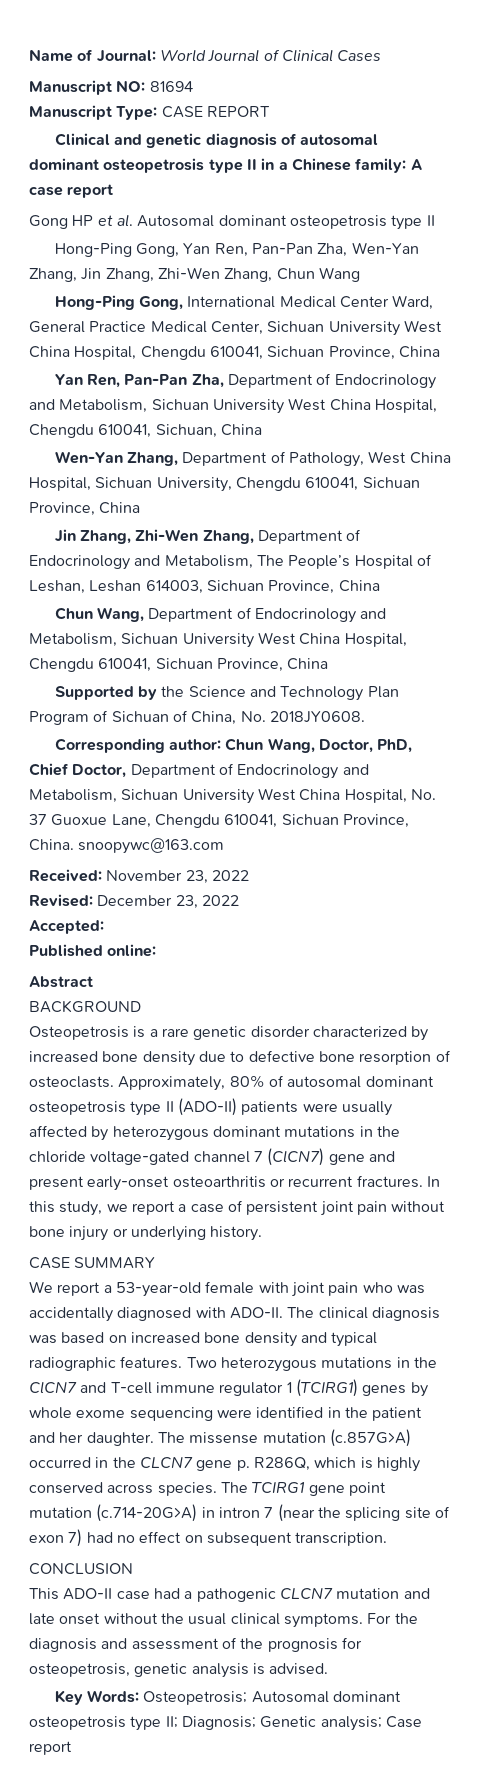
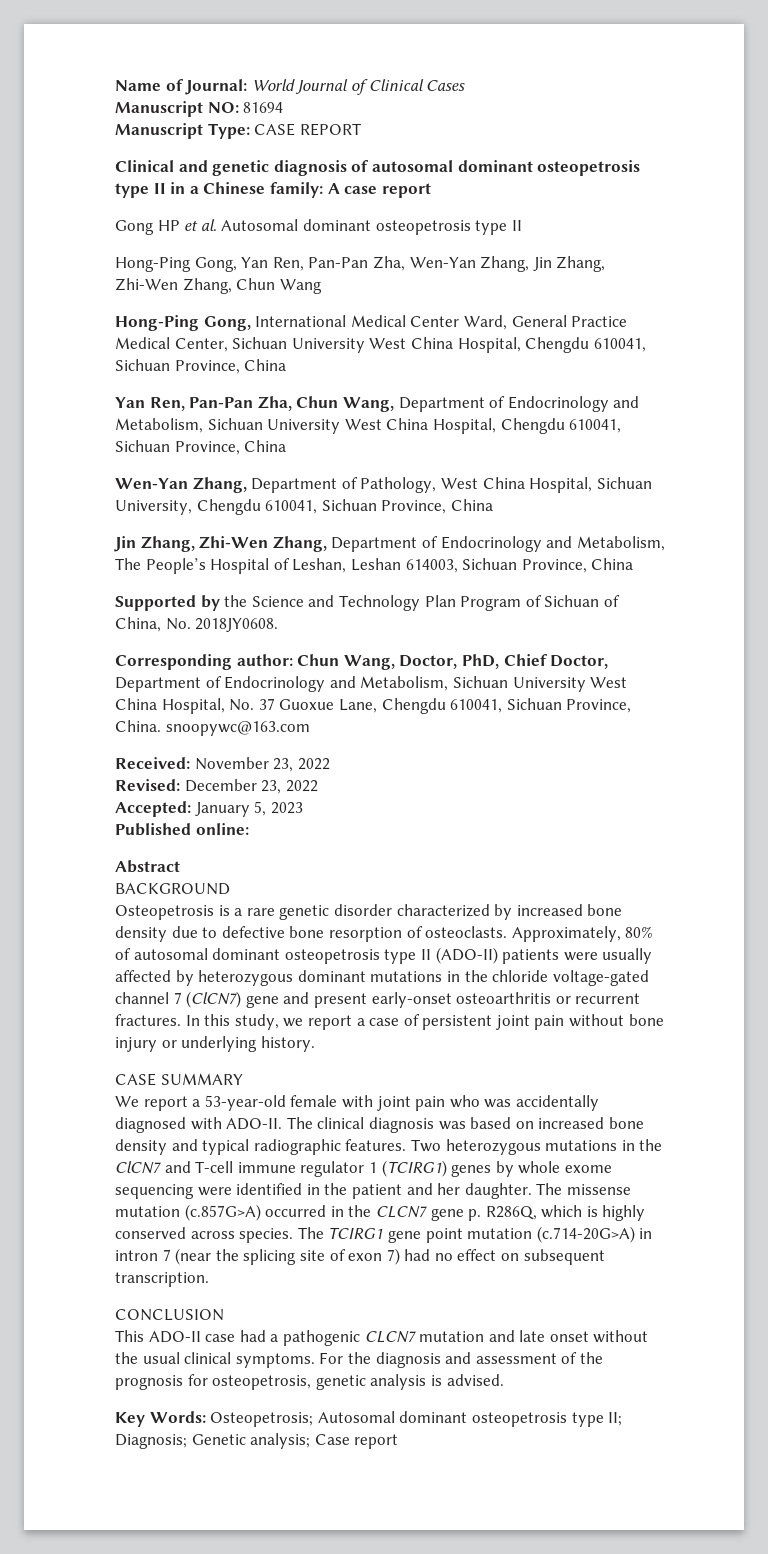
(224, 381) none -> [296,396,394,412] Chun Wang,
[155,424,217,438] Sichuan, -> [115,440,240,455] Sichuan Province,
[54,607,387,623] [29,632,407,648] [29,658,329,672] // Chun Wang, Department of Endocrinology and Metabolism, Sichuan University West China Hospital, Chengdu 610041, Sichuan Province, China -> (634, 564) none
(104, 927) none -> [194,801,303,817] January 5, 2023

